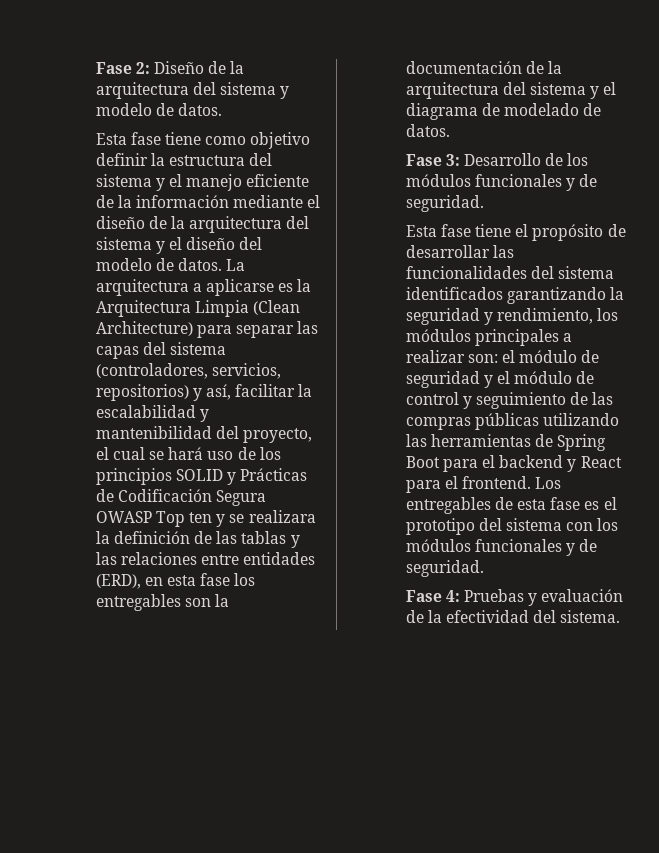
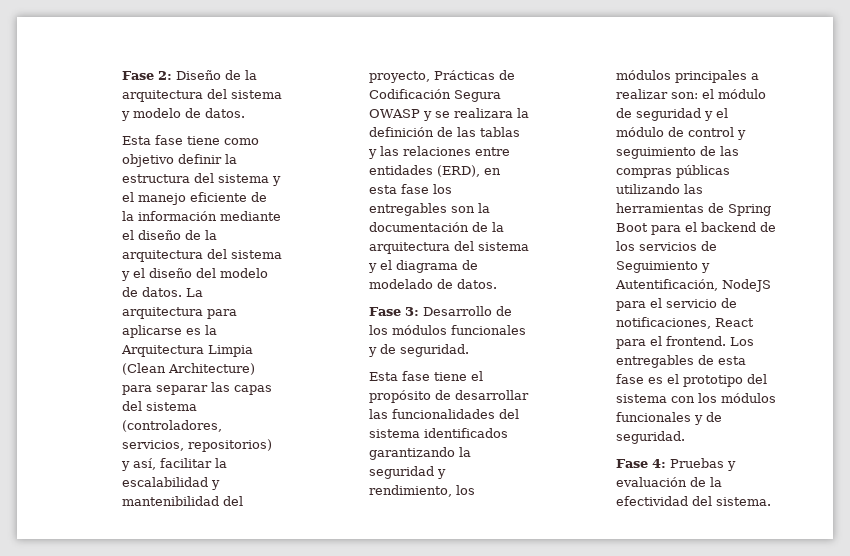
[192,283,202,292] a -> [207,309,238,319] para
[95,447,281,460] [95,468,237,485] el cual se hará uso de los principios SOLID y -> (431, 77) none
[155,511,213,527] Top ten -> (421, 113) none
[567,459,577,472] y -> [760,222,777,232] [616,241,718,251] [616,261,711,273] [615,279,772,292] [616,298,738,311] [616,317,712,329] de los servicios de Seguimiento y Autentificación, NodeJS para el servicio de notificaciones,

